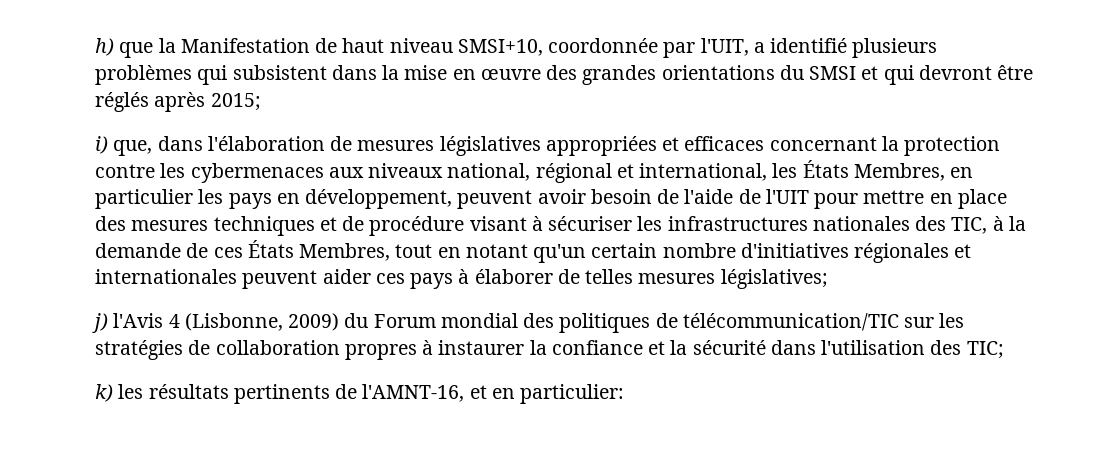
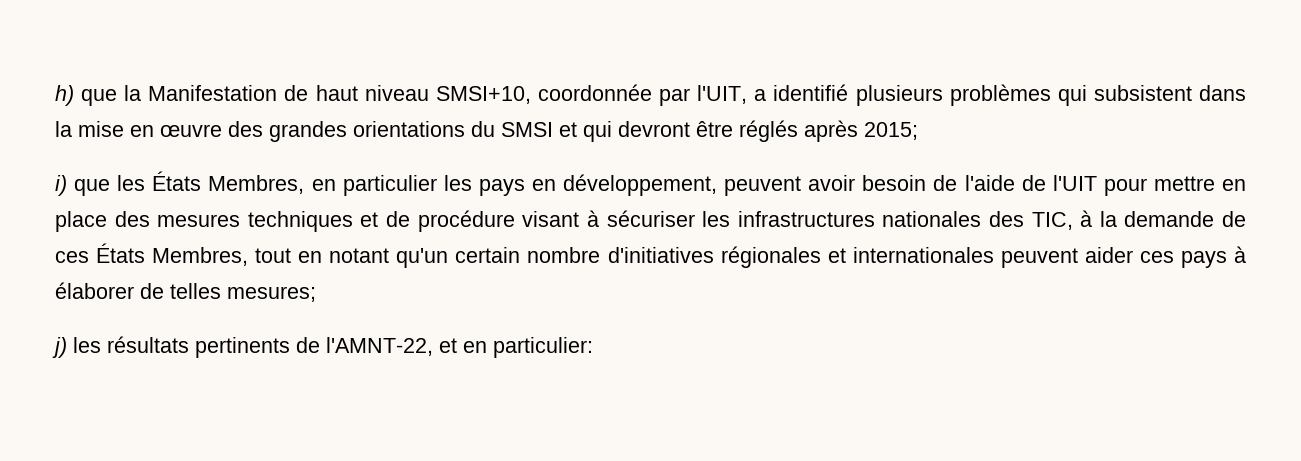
[113,136,1001,156] [95,163,768,183] que, dans l'élaboration de mesures législatives appropriées et efficaces concernant la protection contre les cybermenaces aux niveaux national, régional et international, -> [74,179,111,196] que
[638,269,828,289] mesures législatives; -> [227,286,316,302] mesures;
[113,313,965,333] [95,340,1004,360] [95,384,113,402] l'Avis 4 (Lisbonne, 2009) du Forum mondial des politiques de télécommunication/TIC sur les stratégies de collaboration propres à instaurer la confiance et la sécurité dans l'utilisation des TIC; // k) -> (67, 347) none
[362,384,465,402] l'AMNT-16, -> [326,337,433,356] l'AMNT-22,

